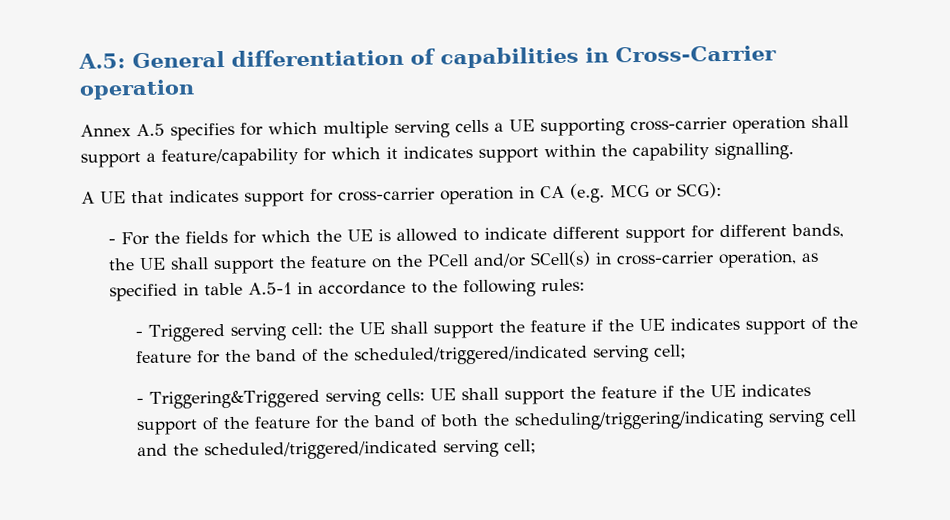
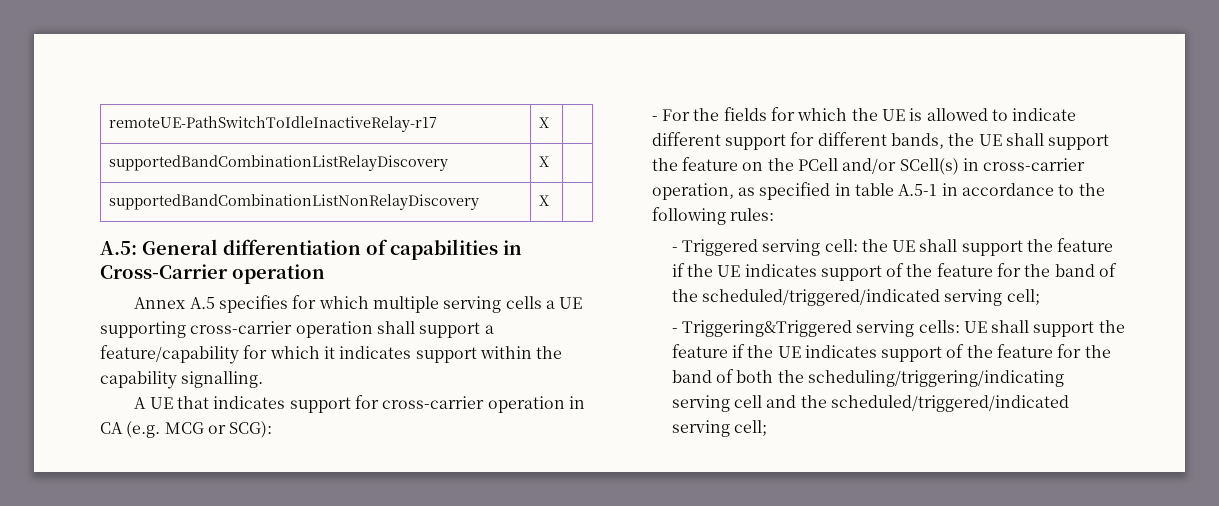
(78, 61) none -> [109,116,438,132] [539,117,550,128] [109,155,449,171] [539,156,550,167] [109,194,480,210] [539,195,550,206] remoteUE-PathSwitchToIdleInactiveRelay-r17 | X | // supportedBandCombinationListRelayDiscovery | X | // supportedBandCombinationListNonRelayDiscovery | X | //

